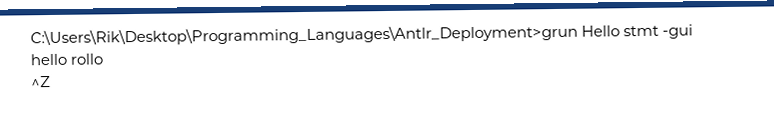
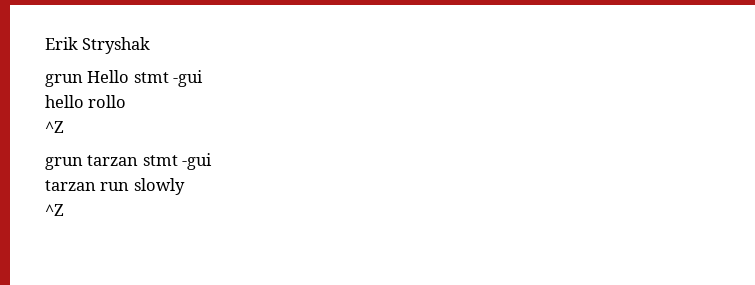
[30,23,578,47] C:\Users\Rik\Desktop\Programming_Languages\Antlr_Deployment>grun -> [45,37,151,54] [45,74,83,87] Erik Stryshak // grun
(51, 82) none -> [45,153,213,170] [45,178,185,195] [45,204,64,216] // grun tarzan stmt -gui // tarzan run slowly // ^Z

